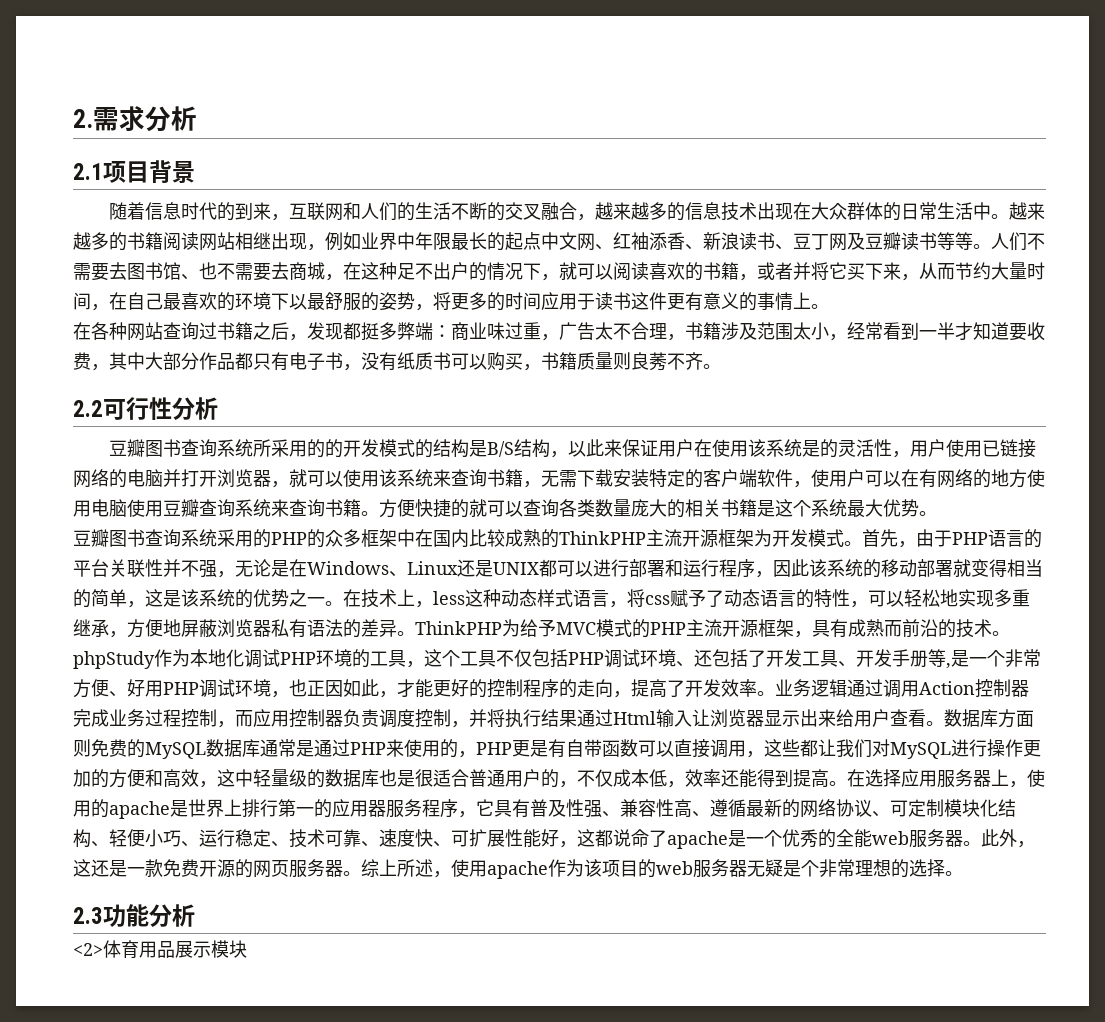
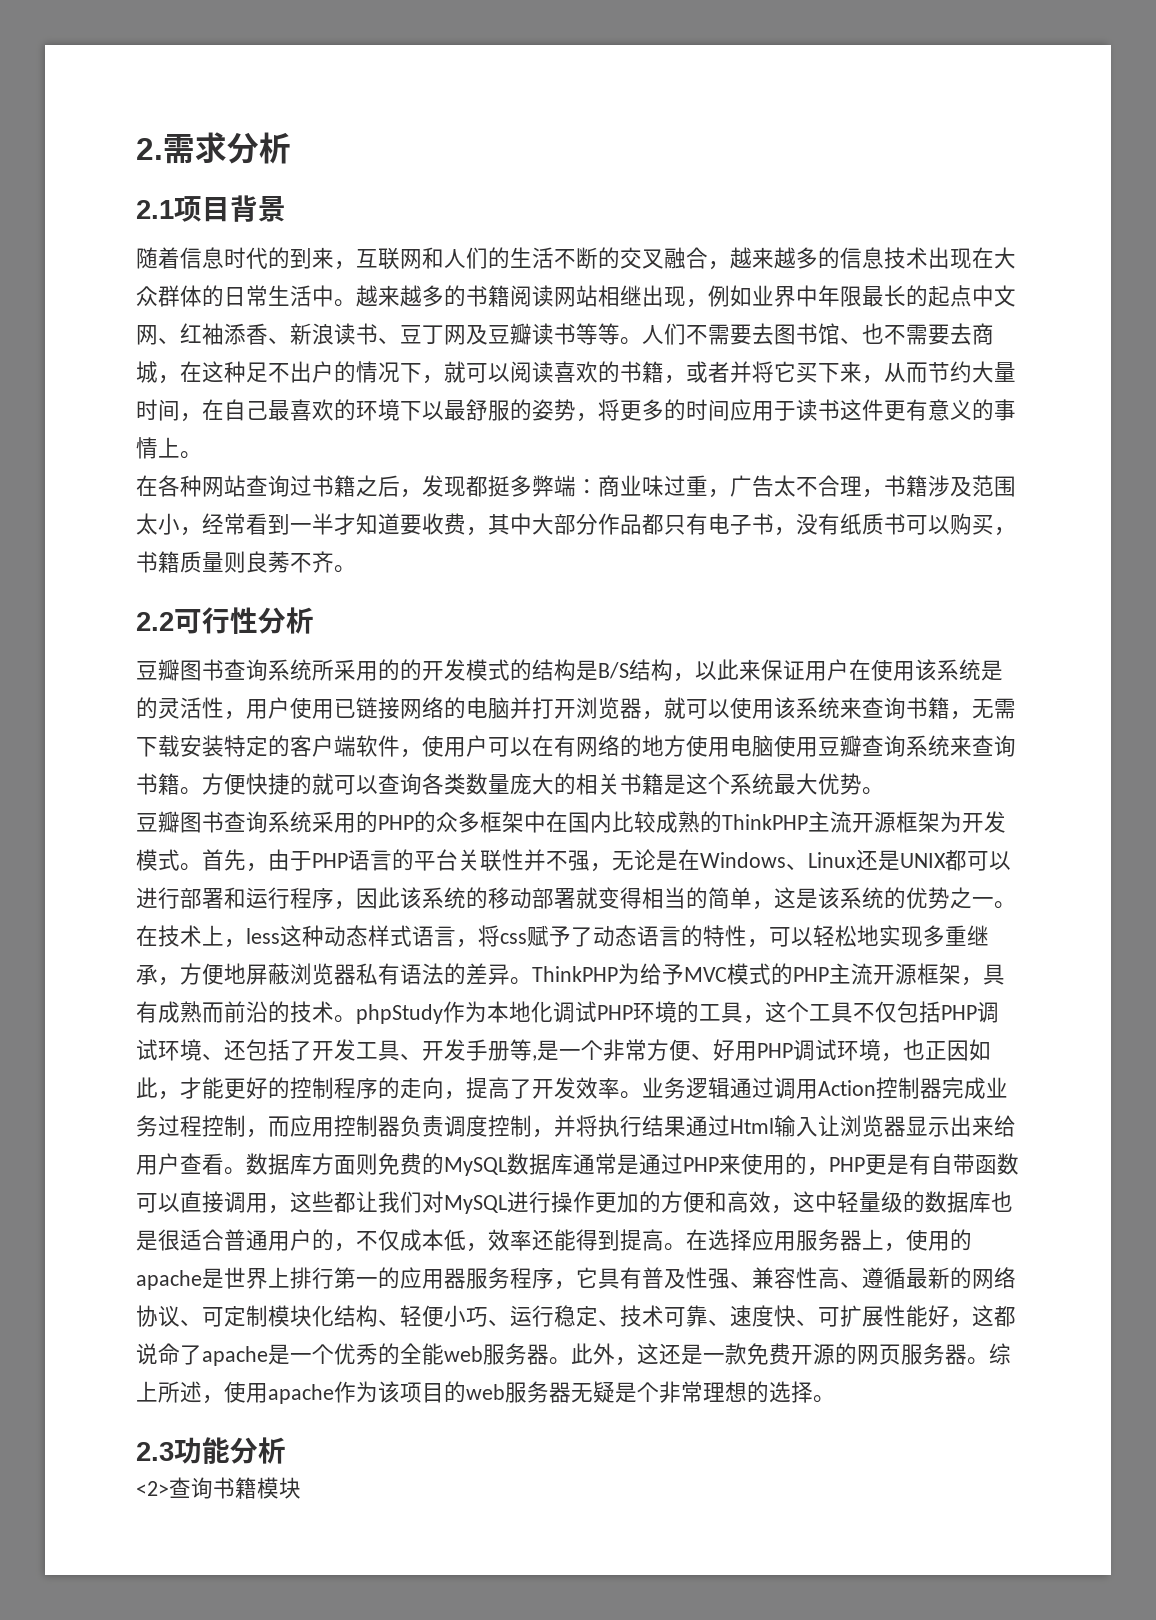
[103,940,211,958] 体育用品展示 -> [169,1477,257,1499] 查询书籍

